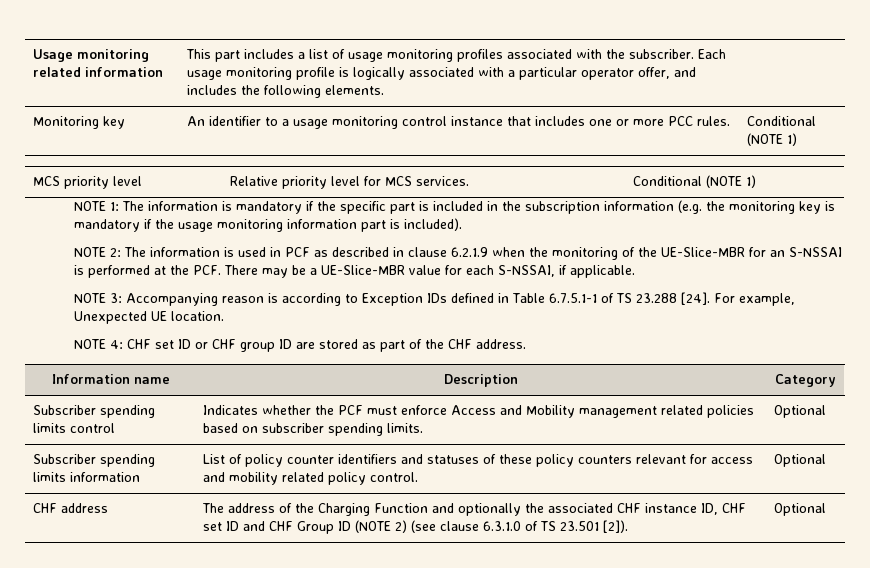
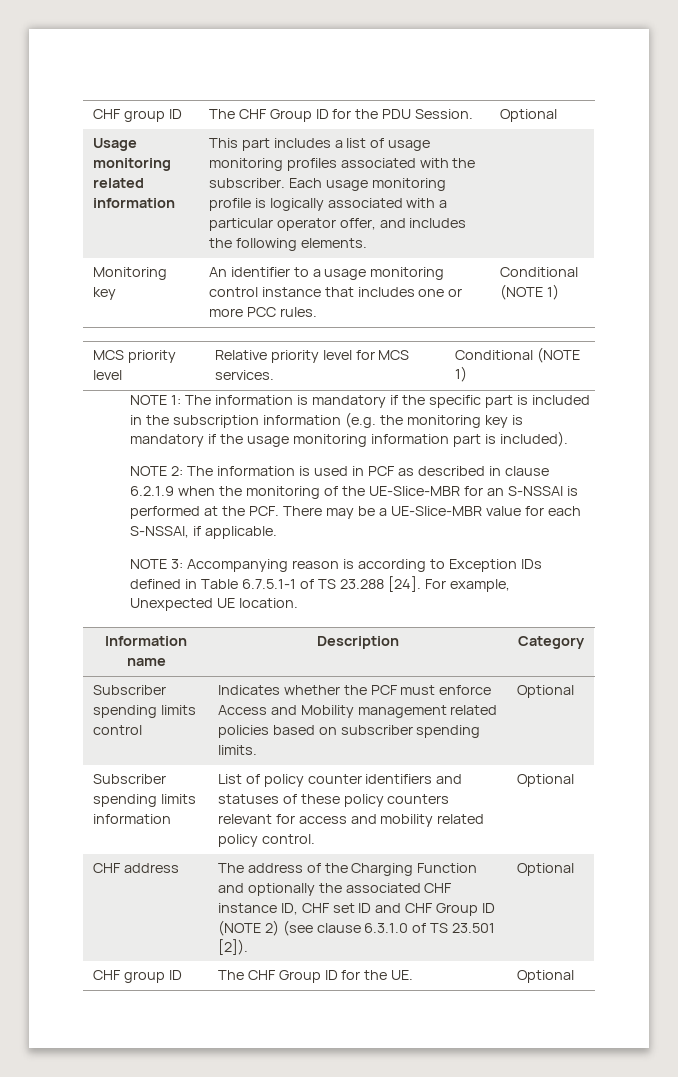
(32, 55) none -> [92,109,182,122] [208,109,474,122] [499,109,557,122] CHF group ID | The CHF Group ID for the PDU Session. | Optional //
[73,339,526,352] // NOTE 4: CHF set ID or CHF group ID are stored as part of the CHF address. -> (299, 603) none
(826, 509) none -> [92,970,182,983] [217,970,414,983] [516,970,574,983] // CHF group ID | The CHF Group ID for the UE. | Optional

